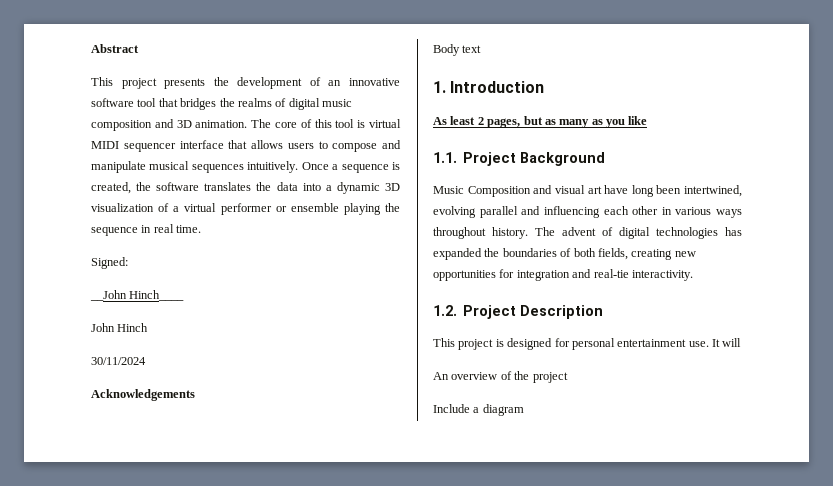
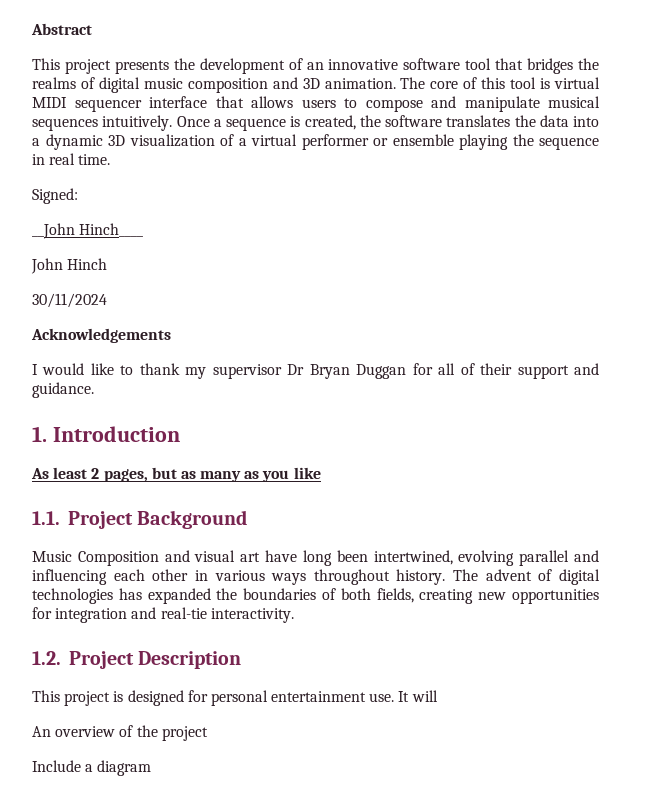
[433,44,482,56] Body text -> [32,363,599,379] [32,382,94,398] I would like to thank my supervisor Dr Bryan Duggan for all of their support and guidance.

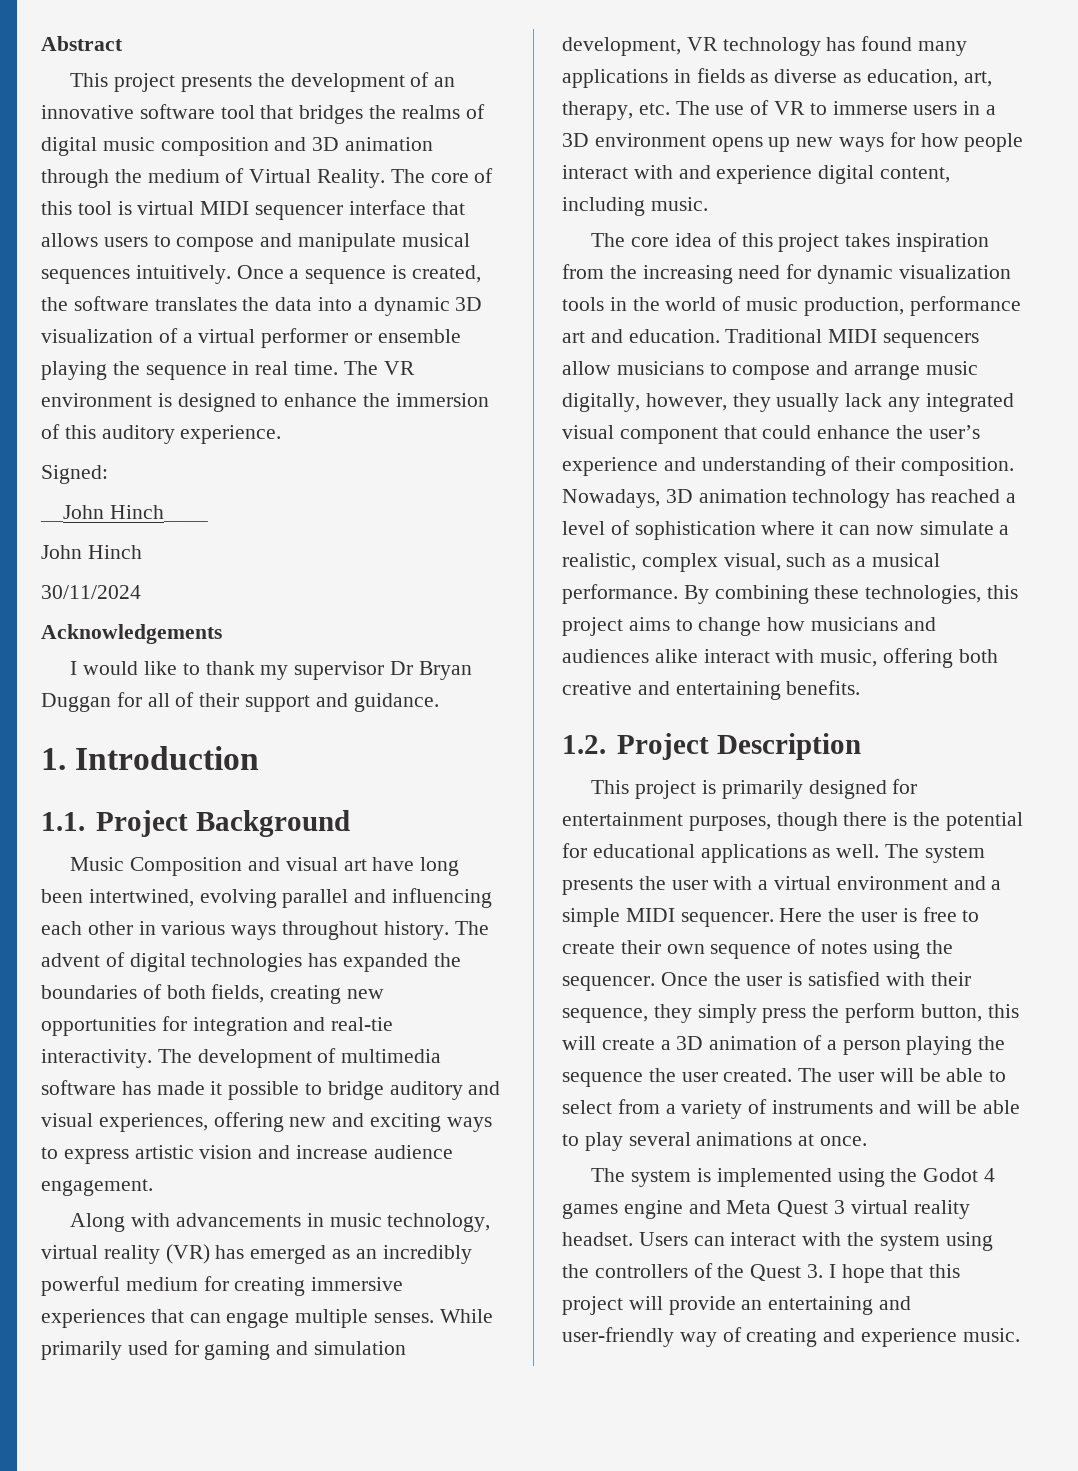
[324,78,396,89] animation. -> [345,137,434,151] [41,168,386,188] animation through the medium of Virtual Reality.
(111, 159) none -> [343,361,415,375] [41,393,489,412] [41,424,282,444] The VR environment is designed to enhance the immersion of this auditory experience.
[31,467,321,482] // As least 2 pages, but as many as you like -> (260, 758) none
(294, 615) none -> [157,1048,442,1068] [41,1080,501,1100] [41,1112,492,1132] [41,1145,453,1164] [41,1179,153,1196] [70,1213,491,1232] [41,1244,472,1264] [41,1276,404,1296] [41,1309,493,1328] [41,1340,407,1360] [562,36,968,56] [562,68,992,88] [562,100,997,120] [562,132,1024,152] [562,165,951,184] [562,197,708,216] [591,232,990,252] [562,264,1011,284] [562,296,1021,316] [562,329,980,348] [562,361,978,380] [562,393,1014,412] [562,425,980,444] [562,456,1015,476] [562,489,1016,508] [562,520,1010,540] [562,553,940,572] [562,584,1019,604] [562,617,936,636] [562,648,998,668] [562,680,861,700] The development of multimedia software has made it possible to bridge auditory and visual experiences, offering new and exciting ways to express artistic vision and increase audience engagement. // Along with advancements in music technology, virtual reality (VR) has emerged as an incredibly powerful medium for creating immersive experiences that can engage multiple senses. While primarily used for gaming and simulation development, VR technology has found many applications in fields as diverse as education, art, therapy, etc. The use of VR to immerse users in a 3D environment opens up new ways for how people interact with and experience digital content, including music. // The core idea of this project takes inspiration from the increasing need for dynamic visualization tools in the world of music production, performance art and education. Traditional MIDI sequencers allow musicians to compose and arrange music digitally, however, they usually lack any integrated visual component that could enhance the user’s experience and understanding of their composition. Nowadays, 3D animation technology has reached a level of sophistication where it can now simulate a realistic, complex visual, such as a musical performance. By combining these technologies, this project aims to change how musicians and audiences alike interact with music, offering both creative and entertaining benefits.
(124, 696) none -> [721,780,803,799] primarily
[210,690,438,706] [32,725,208,741] [32,760,152,776] personal entertainment use. It will // An overview of the project // Include a diagram -> [562,812,1023,831] [562,843,985,863] [562,876,1002,895] [562,907,980,927] [562,939,953,959] [562,971,971,991] [562,1003,1019,1023] [562,1035,1006,1055] [562,1068,1007,1087] [562,1099,1021,1119] [562,1132,868,1151] [591,1168,996,1187] [562,1200,970,1219] [562,1232,993,1251] [562,1263,961,1283] [562,1296,912,1315] [562,1327,1020,1347] entertainment purposes, though there is the potential for educational applications as well. The system presents the user with a virtual environment and a simple MIDI sequencer. Here the user is free to create their own sequence of notes using the sequencer. Once the user is satisfied with their sequence, they simply press the perform button, this will create a 3D animation of a person playing the sequence the user created. The user will be able to select from a variety of instruments and will be able to play several animations at once. // The system is implemented using the Godot 4 games engine and Meta Quest 3 virtual reality headset. Users can interact with the system using the controllers of the Quest 3. I hope that this project will provide an entertaining and user-friendly way of creating and experience music.

